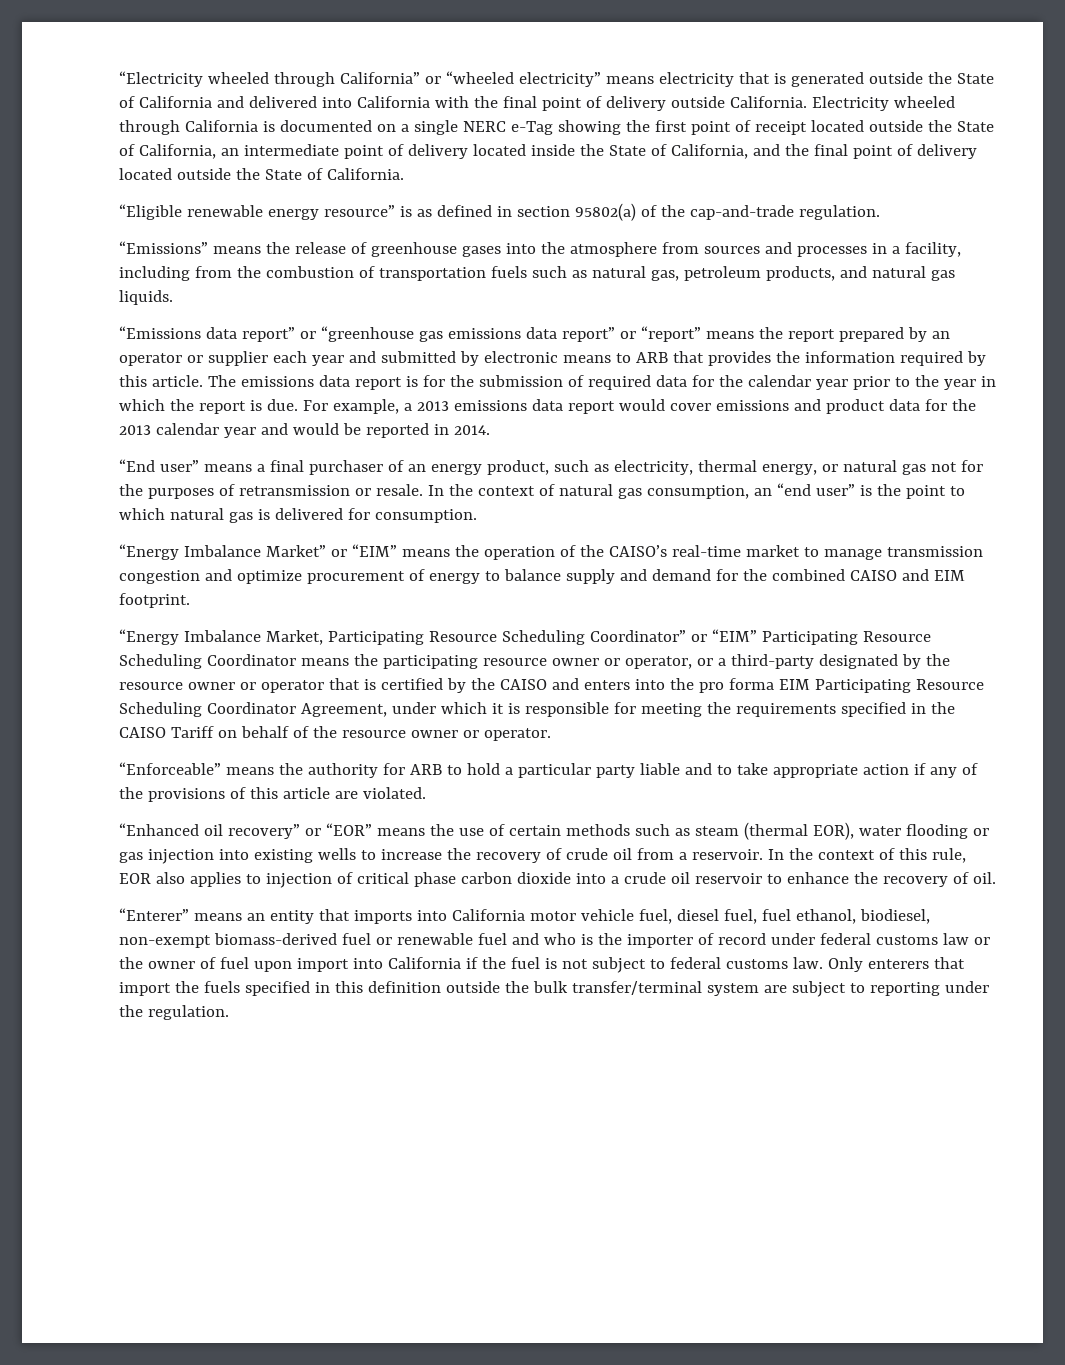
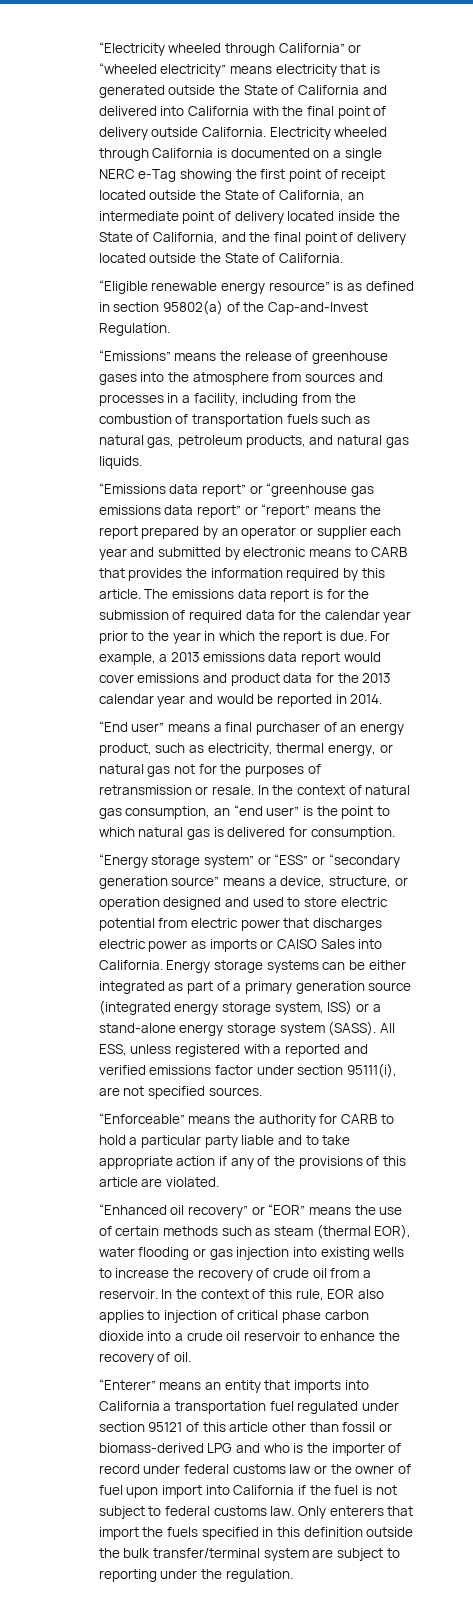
[689,205,880,220] cap-and-trade regulation. -> [267,302,368,315] [98,323,170,336] Cap-and-Invest Regulation.
[635,352,668,363] ARB -> [371,547,408,557] CARB
[183,544,983,560] [118,569,965,584] [118,593,190,608] [118,629,931,645] [118,654,950,669] [118,678,984,693] [118,702,955,717] [118,726,551,741] Imbalance Market” or “EIM” means the operation of the CAISO’s real-time market to manage transmission congestion and optimize procurement of energy to balance supply and demand for the combined CAISO and EIM footprint. // “Energy Imbalance Market, Participating Resource Scheduling Coordinator” or “EIM” Participating Resource Scheduling Coordinator means the participating resource owner or operator, or a third-party designated by the resource owner or operator that is certified by the CAISO and enters into the pro forma EIM Participating Resource Scheduling Coordinator Agreement, under which it is responsible for meeting the requirements specified in the CAISO Tariff on behalf of the resource owner or operator. -> [151,854,400,868] [98,876,408,889] [98,897,388,910] [98,918,382,931] [98,939,383,952] [98,960,406,973] [98,981,412,994] [98,1000,381,1015] [98,1021,395,1036] [98,1044,368,1057] [98,1063,397,1078] [98,1086,262,1099] storage system” or “ESS” or “secondary generation source” means a device, structure, or operation designed and used to store electric potential from electric power that discharges electric power as imports or CAISO Sales into California. Energy storage systems can be either integrated as part of a primary generation source (integrated energy storage system, ISS) or a stand-alone energy storage system (SASS). All ESS, unless registered with a reported and verified emissions factor under section 95111(i), are not specified sources.
[409,764,442,775] ARB -> [340,1114,377,1124] CARB
[529,909,930,924] [118,933,507,948] motor vehicle fuel, diesel fuel, fuel ethanol, biodiesel, non-exempt biomass-derived fuel or renewable fuel -> [163,1401,399,1414] [98,1422,392,1432] [98,1443,233,1453] a transportation fuel regulated under section 95121 of this article other than fossil or biomass-derived LPG

